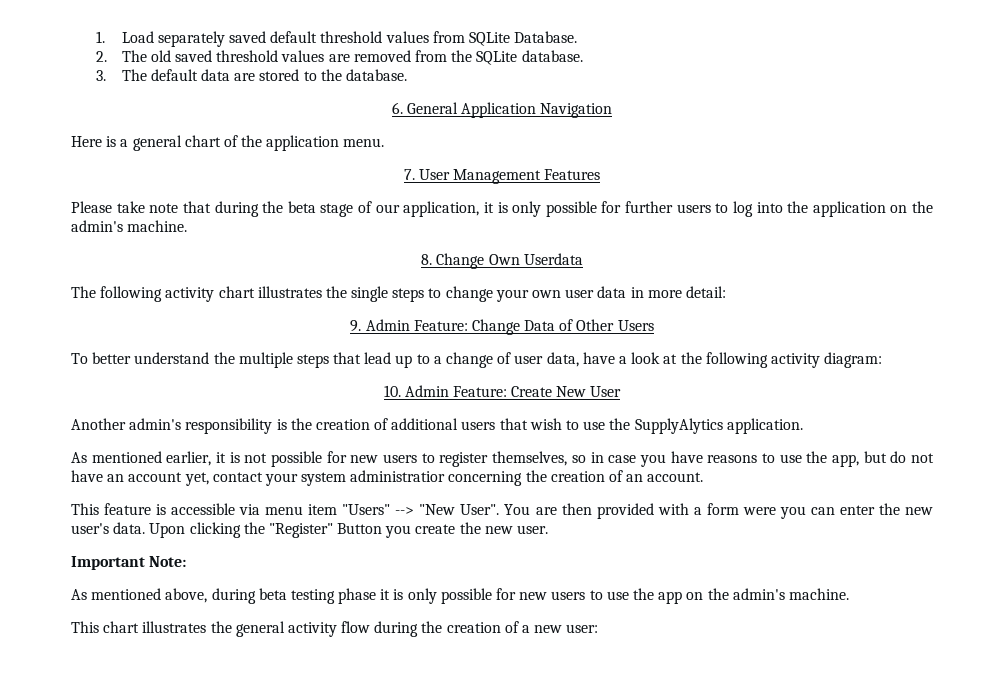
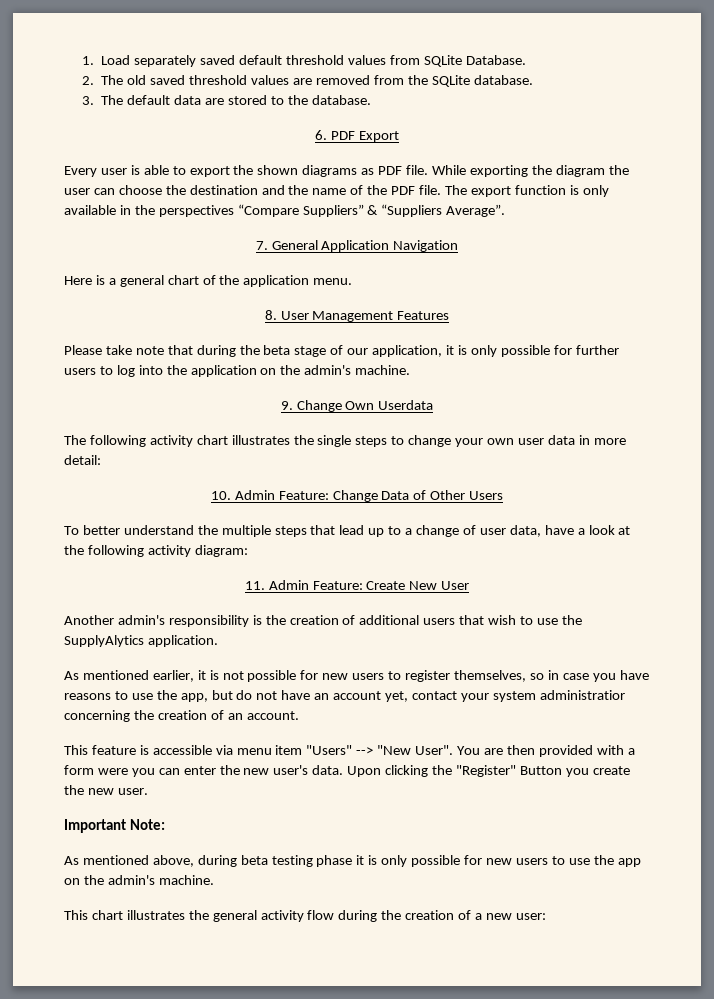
(403, 108) none -> [331,131,399,142] [64,165,629,177] [64,185,609,197] [64,204,506,217] [255,241,268,250] PDF Export // Every user is able to export the shown diagrams as PDF file. While exporting the diagram the user can choose the destination and the name of the PDF file. The export function is only available in the perspectives “Compare Suppliers” & “Suppliers Average”. // 7.
[403,169,415,180] 7. -> [264,310,277,320] 8.
[421,254,433,265] 8. -> [280,401,293,410] 9.
[350,320,362,332] 9. -> [210,491,231,500] 10.
[383,385,401,397] 10. -> [244,581,265,590] 11.

